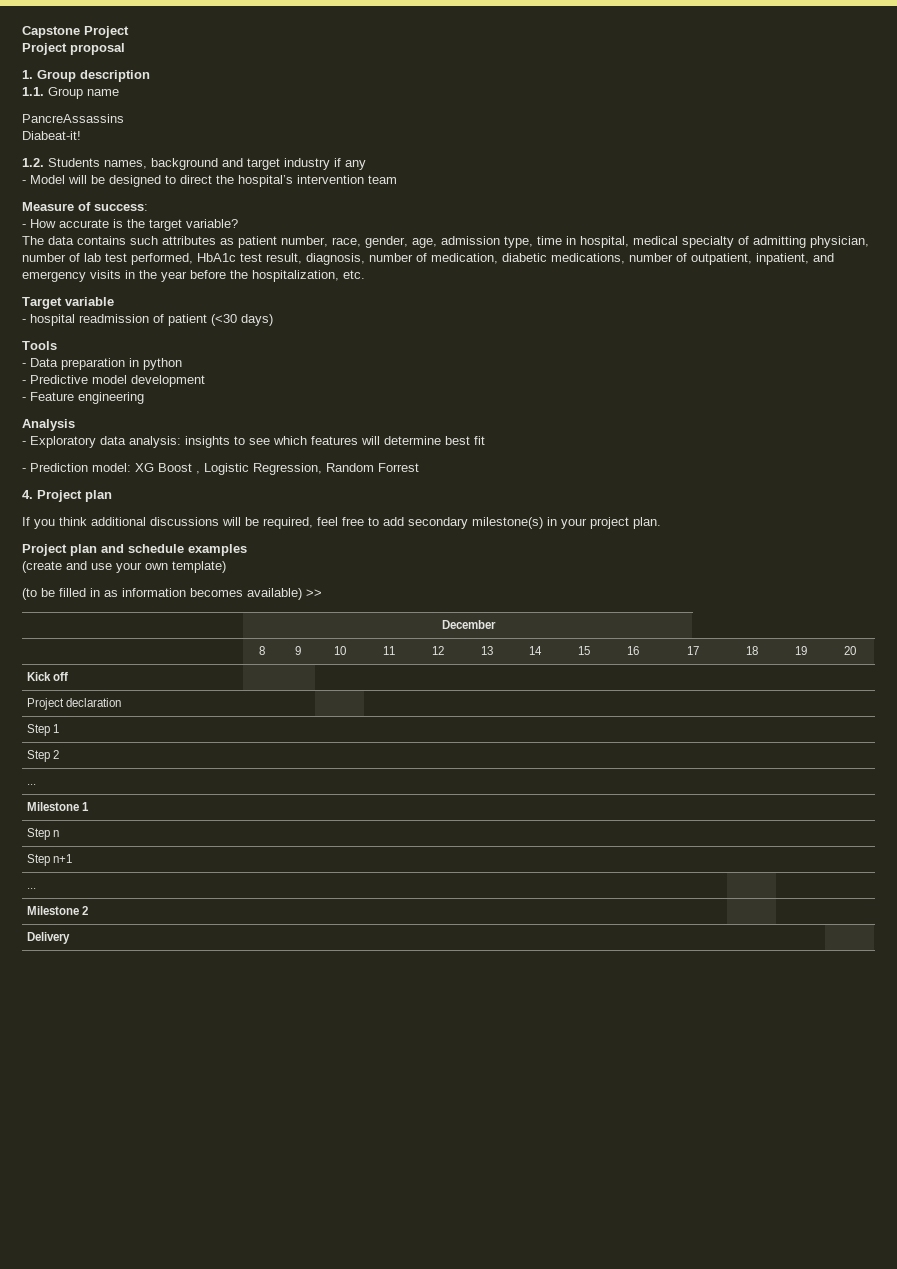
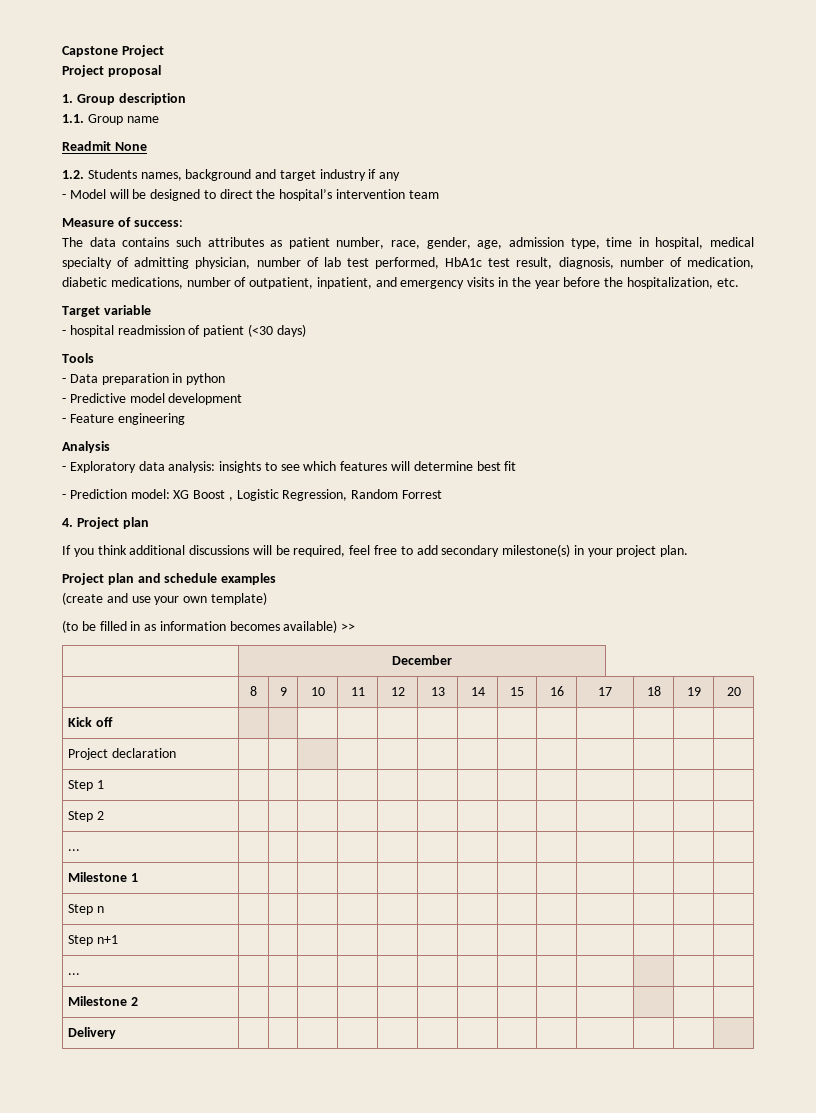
[22,114,124,123] [22,131,81,140] PancreAssassins // Diabeat-it! -> [62,141,147,151] Readmit None
[22,219,238,231] // - How accurate is the target variable? -> (183, 223) none

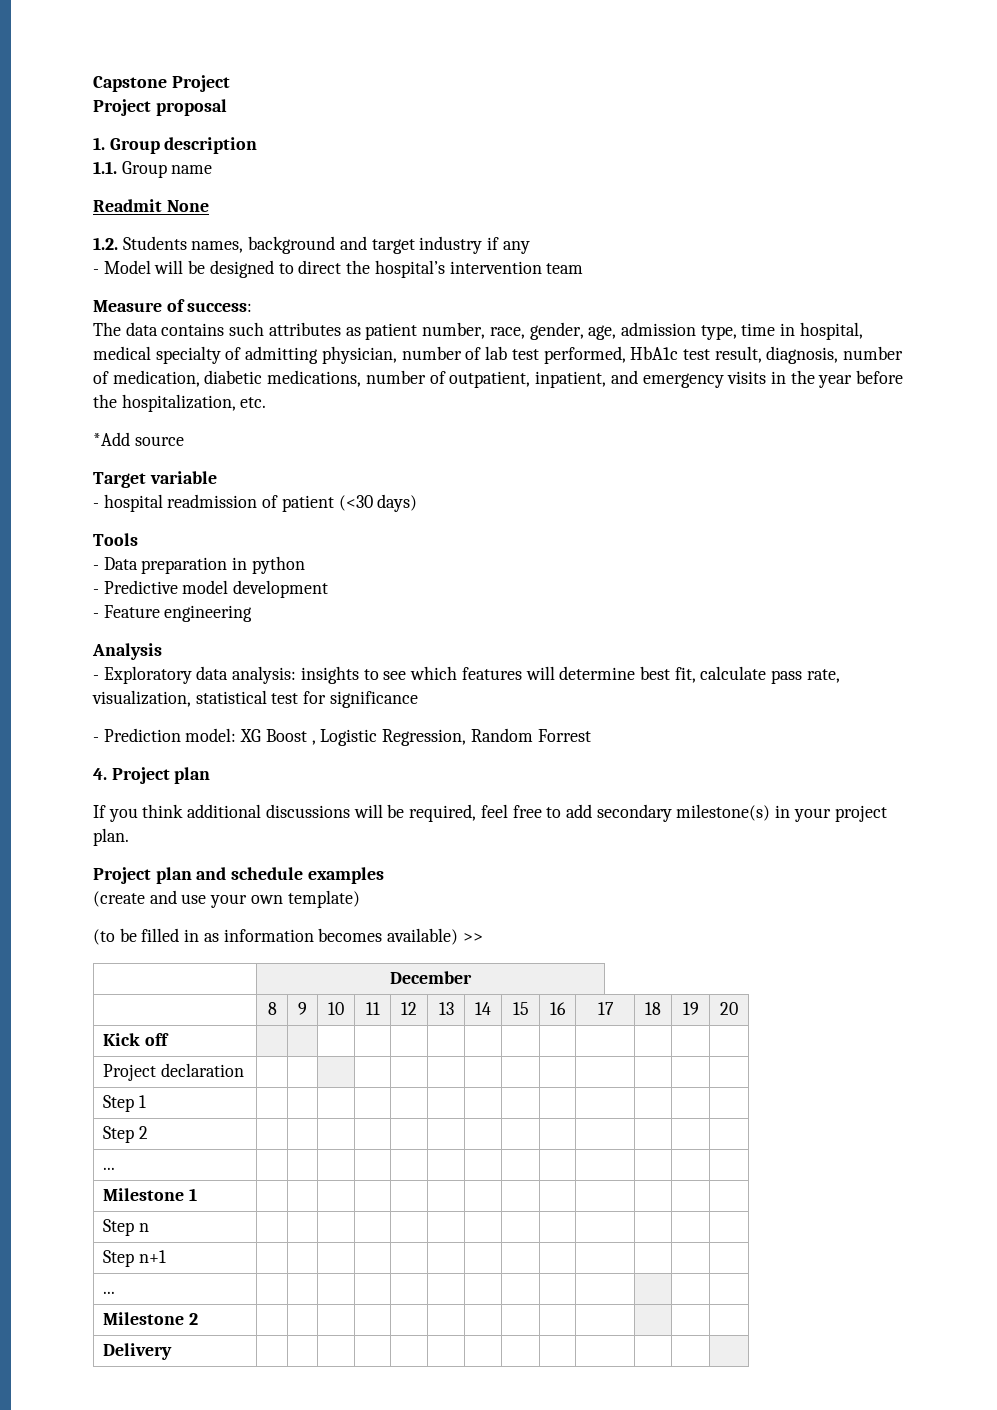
(739, 282) none -> [93,432,184,446] // *Add source
[504,461,517,471] fit -> [674,666,840,684] [92,690,418,708] fit, calculate pass rate, visualization, statistical test for significance

